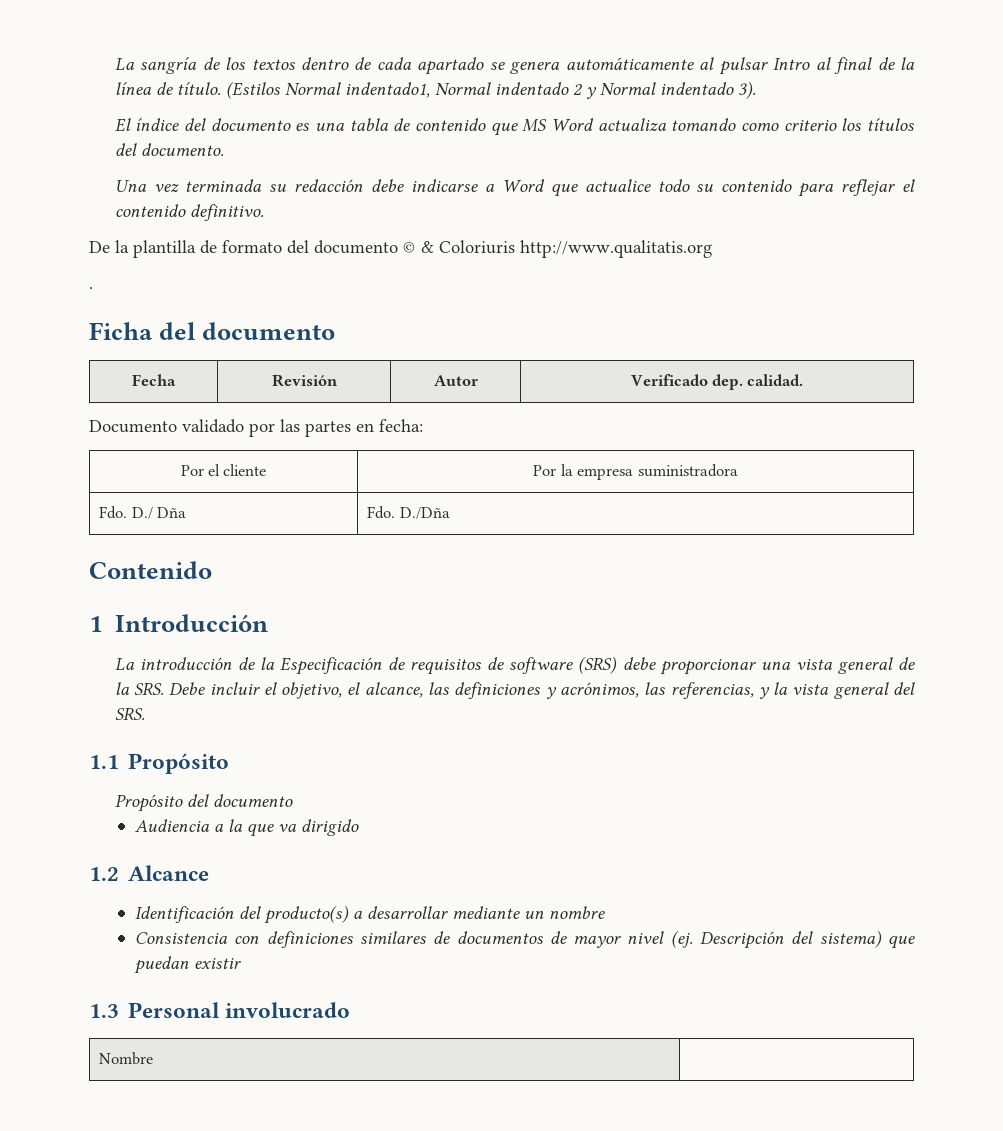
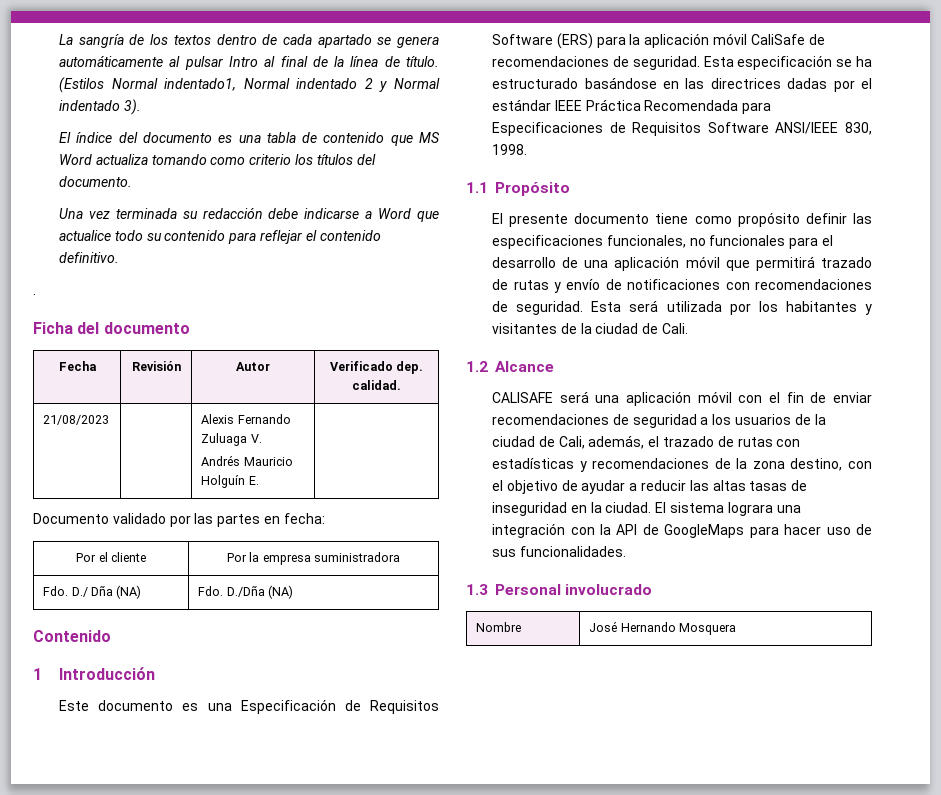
[89,240,712,258] // De la plantilla de formato del documento © & Coloriuris http://www.qualitatis.org -> (120, 257) none
(804, 380) none -> [43,415,110,425] [201,414,291,424] [201,433,262,446] [201,455,293,466] [201,475,259,488] // 21/08/2023 | | Alexis Fernando Zuluaga V. // Andrés Mauricio Holguín E. |
(187, 512) none -> [116,585,142,599] (NA)
(450, 513) none -> [268,585,294,599] (NA)
[114,656,915,675] [114,682,916,699] [114,707,145,720] La introducción de la Especificación de requisitos de software (SRS) debe proporcionar una vista general de la SRS. Debe incluir el objetivo, el alcance, las definiciones y acrónimos, las referencias, y la vista general del SRS. -> [59,699,439,714] [492,33,825,49] [492,55,872,70] [492,77,872,92] [492,99,772,114] [492,122,872,136] [492,144,528,155] Este documento es una Especificación de Requisitos Software (ERS) para la aplicación móvil CaliSafe de recomendaciones de seguridad. Esta especificación se ha estructurado basándose en las directrices dadas por el estándar IEEE Práctica Recomendada para Especificaciones de Requisitos Software ANSI/IEEE 830, 1998.
[114,794,293,812] [135,819,360,837] [89,865,210,881] [135,905,606,924] [135,930,915,949] [134,956,242,974] Propósito del documento // Audiencia a la que va dirigido // 1.2 Alcance // Identificación del producto(s) a desarrollar mediante un nombre // Consistencia con definiciones similares de documentos de mayor nivel (ej. Descripción del sistema) que puedan existir -> [492,212,872,227] [492,235,833,249] [492,256,872,271] [492,279,872,293] [492,300,873,315] [492,323,688,334] [466,361,554,372] [492,391,873,406] [492,414,826,428] [492,435,801,449] [492,458,872,472] [492,480,808,494] [492,502,801,516] [492,523,872,538] [492,546,626,557] El presente documento tiene como propósito definir las especificaciones funcionales, no funcionales para el desarrollo de una aplicación móvil que permitirá trazado de rutas y envío de notificaciones con recomendaciones de seguridad. Esta será utilizada por los habitantes y visitantes de la ciudad de Cali. // 1.2 Alcance // CALISAFE será una aplicación móvil con el fin de enviar recomendaciones de seguridad a los usuarios de la ciudad de Cali, además, el trazado de rutas con estadísticas y recomendaciones de la zona destino, con el objetivo de ayudar a reducir las altas tasas de inseguridad en la ciudad. El sistema lograra una integración con la API de GoogleMaps para hacer uso de sus funcionalidades.
(154, 1058) none -> [589,621,737,635] José Hernando Mosquera

